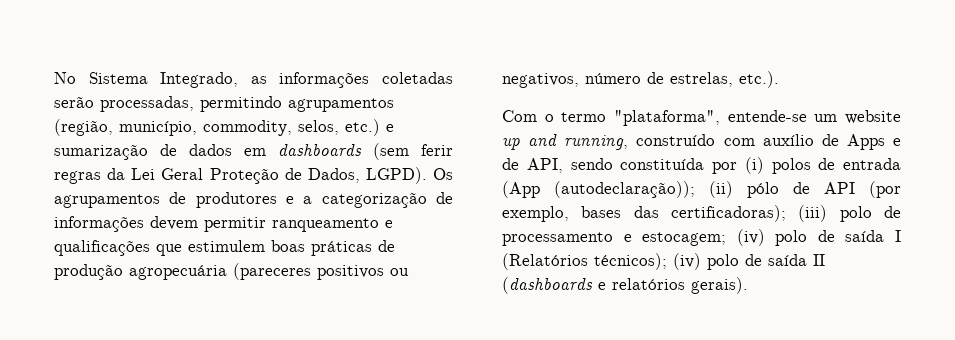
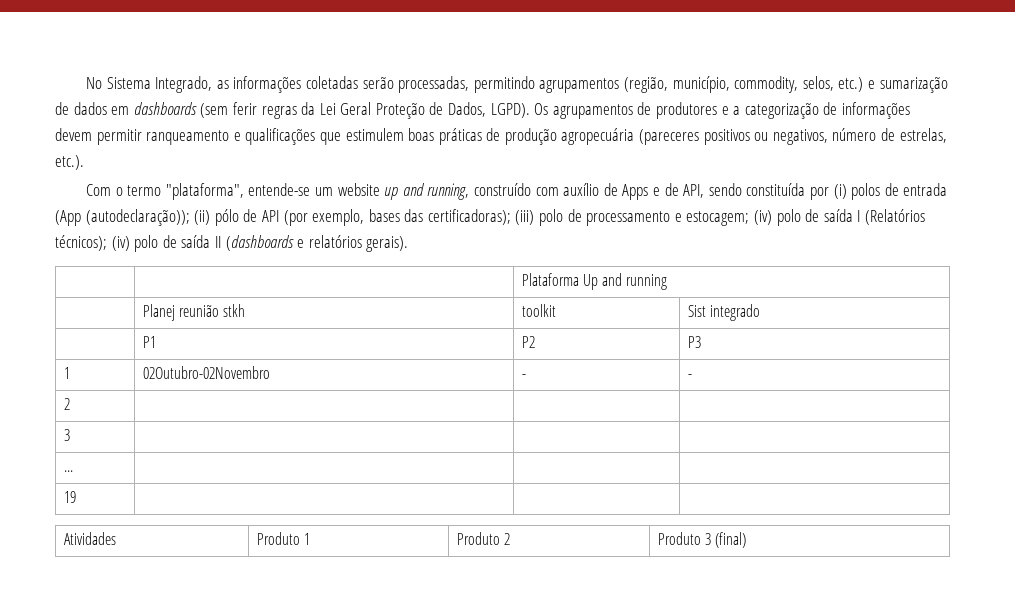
(748, 285) none -> [521,273,668,290] [142,304,246,321] [521,304,556,317] [687,304,761,321] [142,336,156,348] [521,336,535,348] [687,336,701,348] [63,367,70,379] [142,366,270,379] [521,374,526,379] [687,374,692,379] [63,398,70,410] [63,429,70,441] [63,470,73,472] [63,491,76,503] [63,532,116,545] [256,532,311,545] [456,532,511,545] [657,532,747,548] // | | Plataforma Up and running // | Planej reunião stkh | toolkit | Sist integrado // | P1 | P2 | P3 // 1 | 02Outubro-02Novembro | - | - // 2 | | | // 3 | | | // ... | | | // 19 | | | // Atividades | Produto 1 | Produto 2 | Produto 3 (final)

